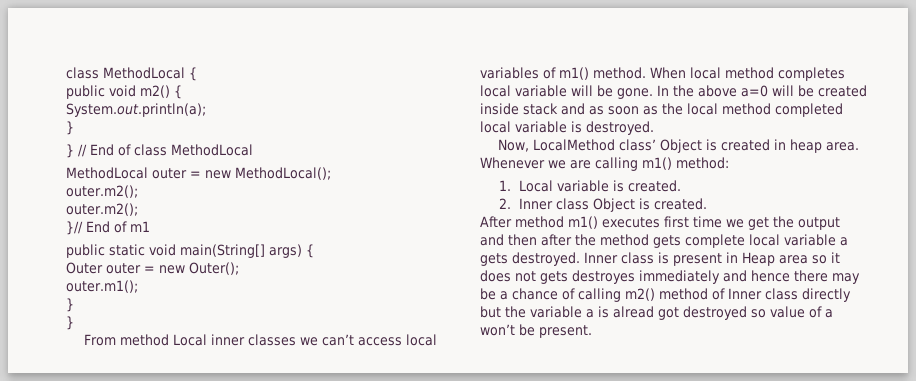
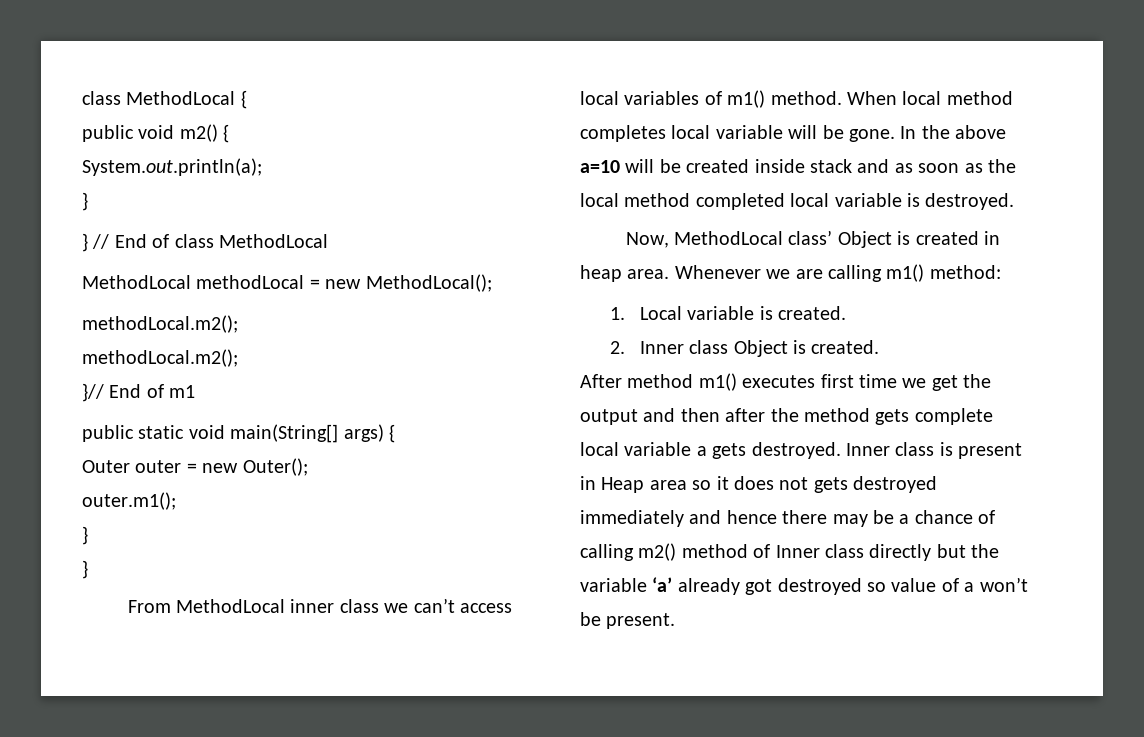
[152,168,187,179] outer -> [196,275,305,289] methodLocal
[66,185,138,198] [66,203,138,216] outer.m2(); // outer.m2(); -> [82,315,238,333] [82,349,238,367] methodLocal.m2(); // methodLocal.m2();
[119,334,296,346] method Local inner classes -> [175,599,379,613] MethodLocal inner class
[741,85,768,97] a=0 -> [580,160,620,173] a=10
[532,139,615,151] LocalMethod -> [673,231,783,245] MethodLocal
[572,270,635,284] destroyes -> [853,476,938,493] destroyed
[586,306,654,318] a is alread -> [652,577,740,595] ‘a’ already

